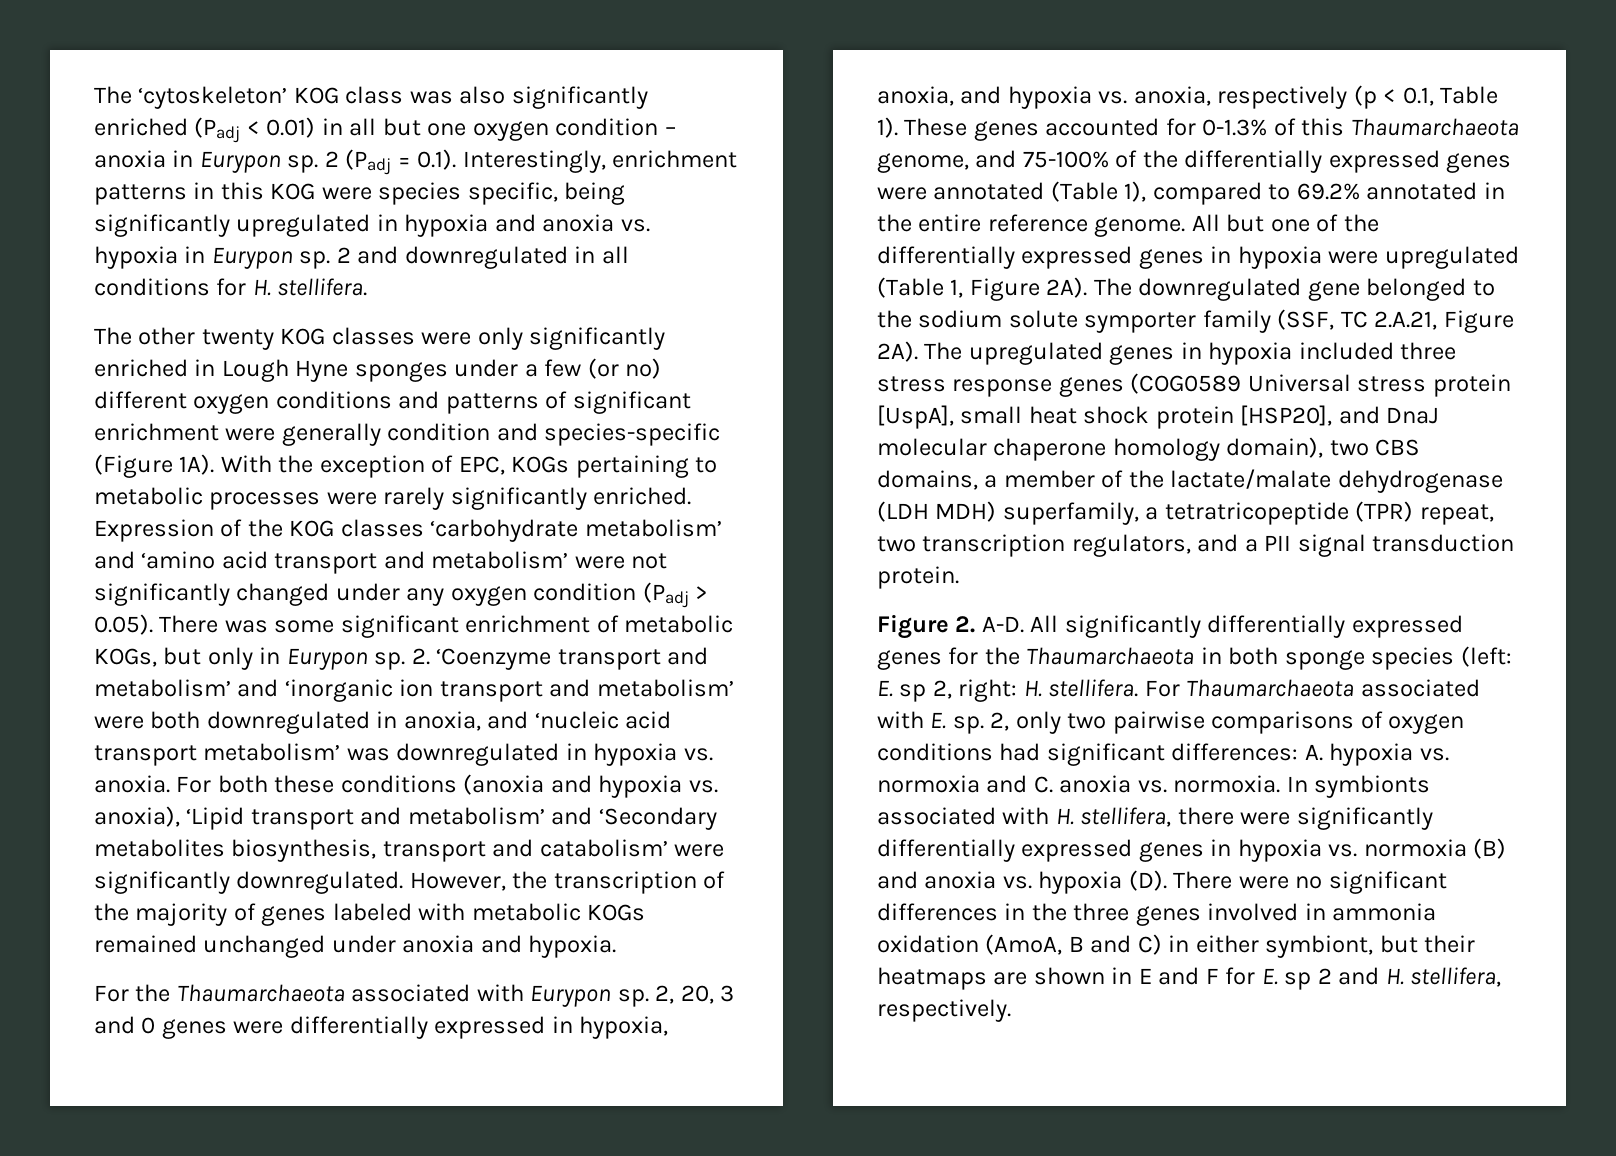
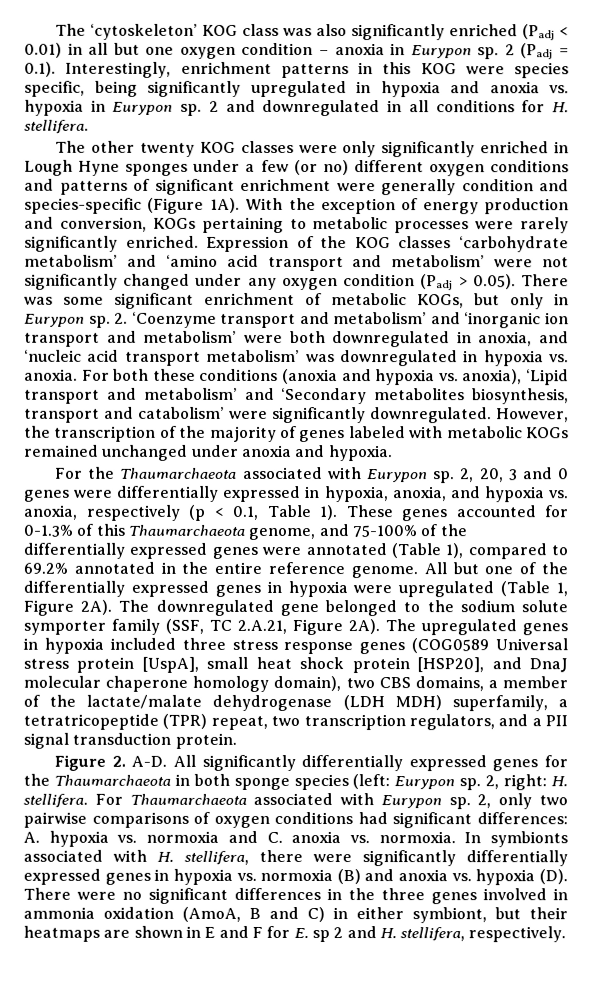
[458,456,505,475] EPC, -> [422,198,569,215] [24,216,147,232] energy production and conversion,
[877,680,927,702] E. sp -> [394,776,482,791] Eurypon sp.
[930,712,947,729] E. -> [380,795,442,809] Eurypon

